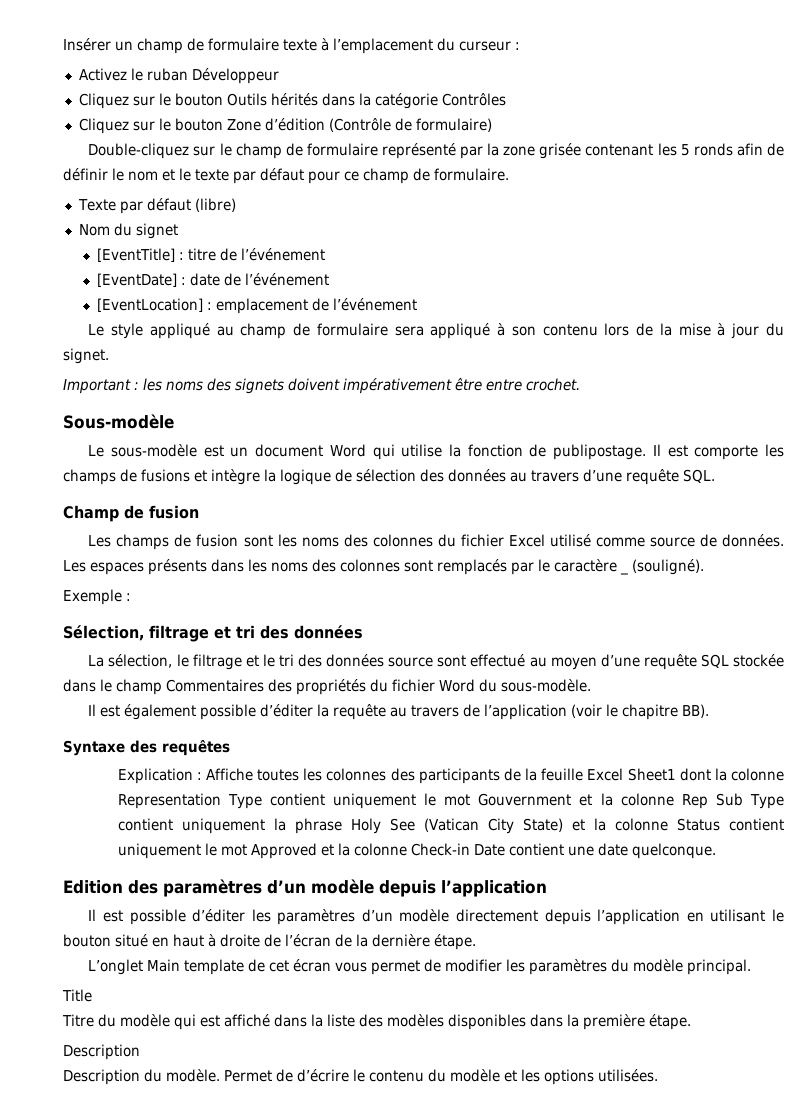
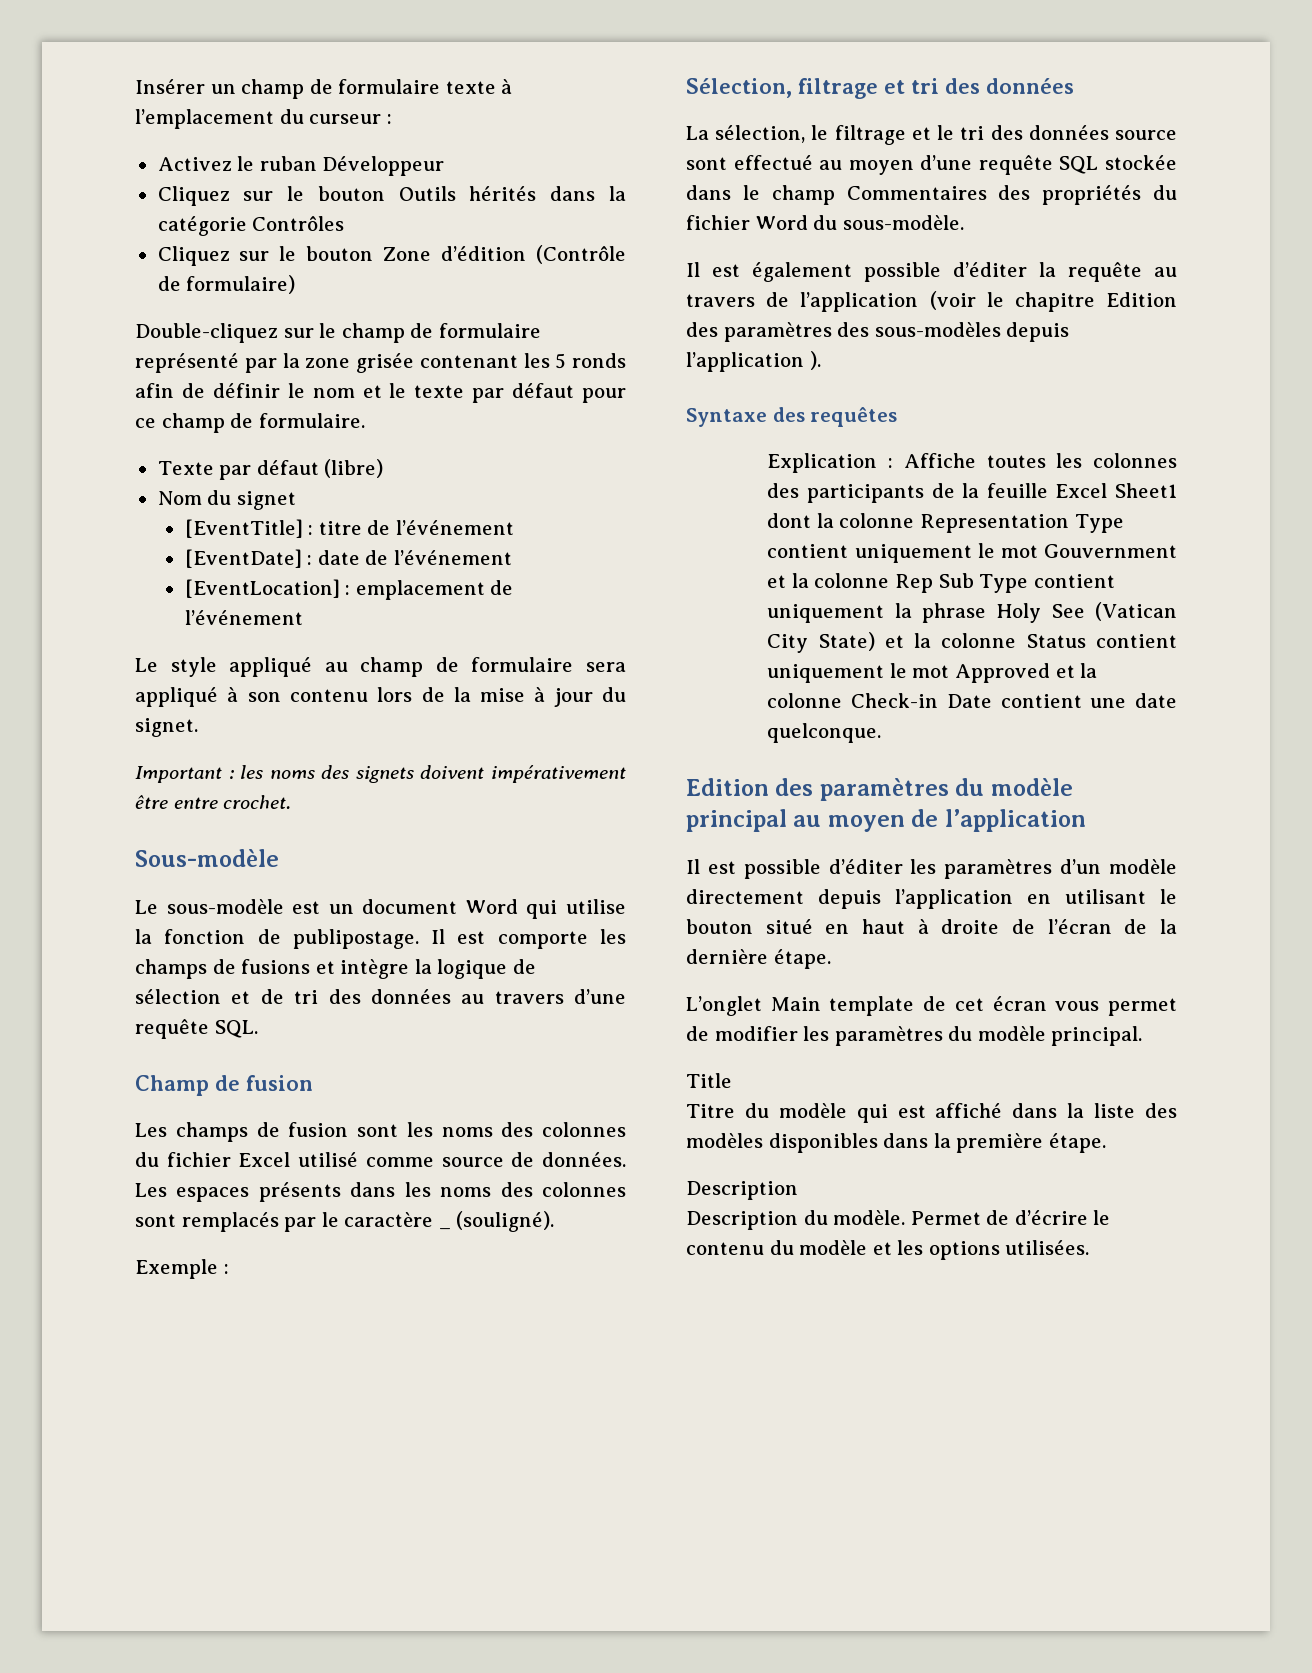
(416, 475) none -> [231,989,319,1004] et de tri
[682,704,710,718] BB). -> [1106,292,1177,307] [686,322,1070,342] [686,351,821,372] Edition des paramètres des sous-modèles depuis l’application ).
[267,879,436,897] d’un modèle depuis -> [955,778,1073,796] [686,809,939,832] du modèle principal au moyen de

